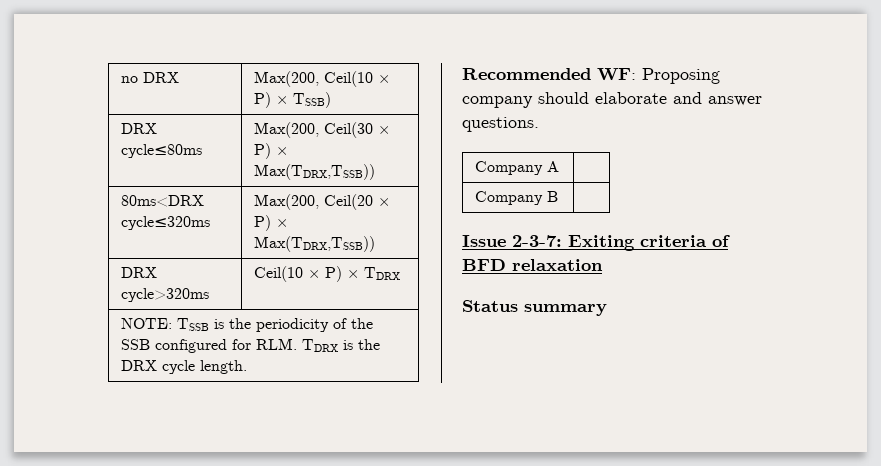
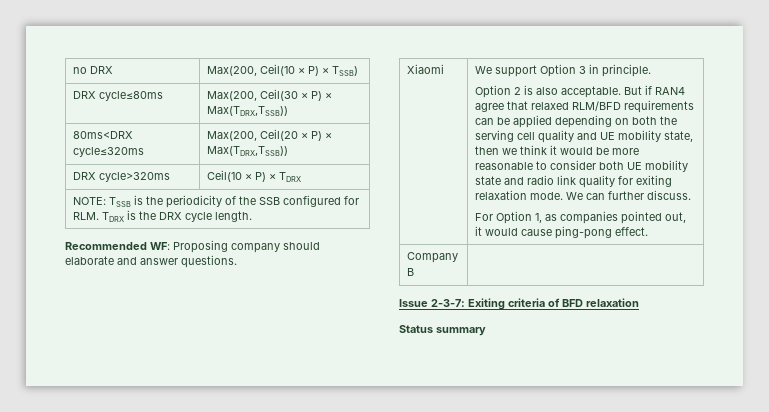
[475,161,560,175] Company A | -> [407,64,445,74] [475,64,652,77] [475,85,686,98] [475,100,695,113] [475,115,678,128] [475,130,694,143] [475,145,640,155] [475,160,689,172] [475,175,673,188] [475,190,692,200] [475,211,687,224] [475,226,649,239] Xiaomi | We support Option 3 in principle. // Option 2 is also acceptable. But if RAN4 agree that relaxed RLM/BFD requirements can be applied depending on both the serving cell quality and UE mobility state, then we think it would be more reasonable to consider both UE mobility state and radio link quality for exiting relaxation mode. We can further discuss. // For Option 1, as companies pointed out, it would cause ping-pong effect.

